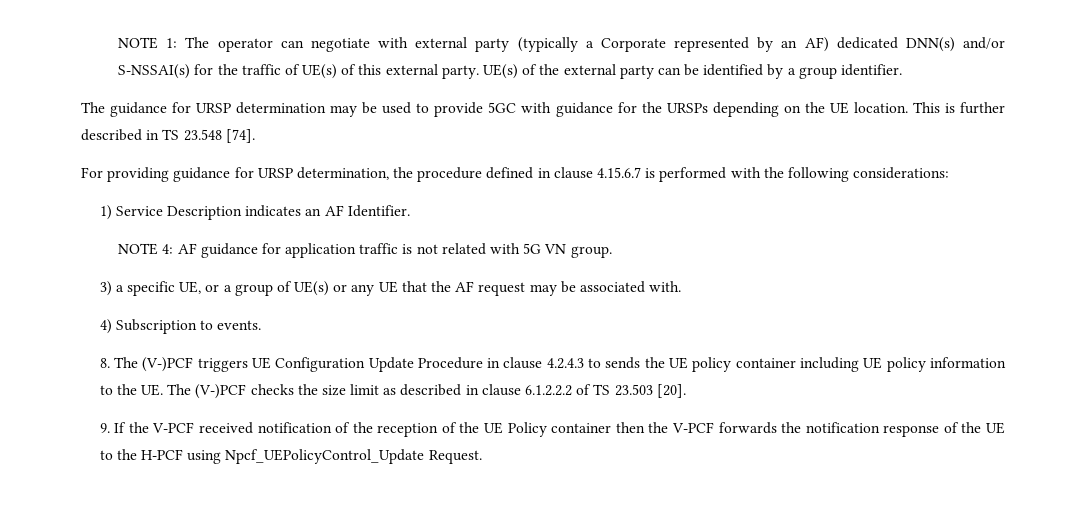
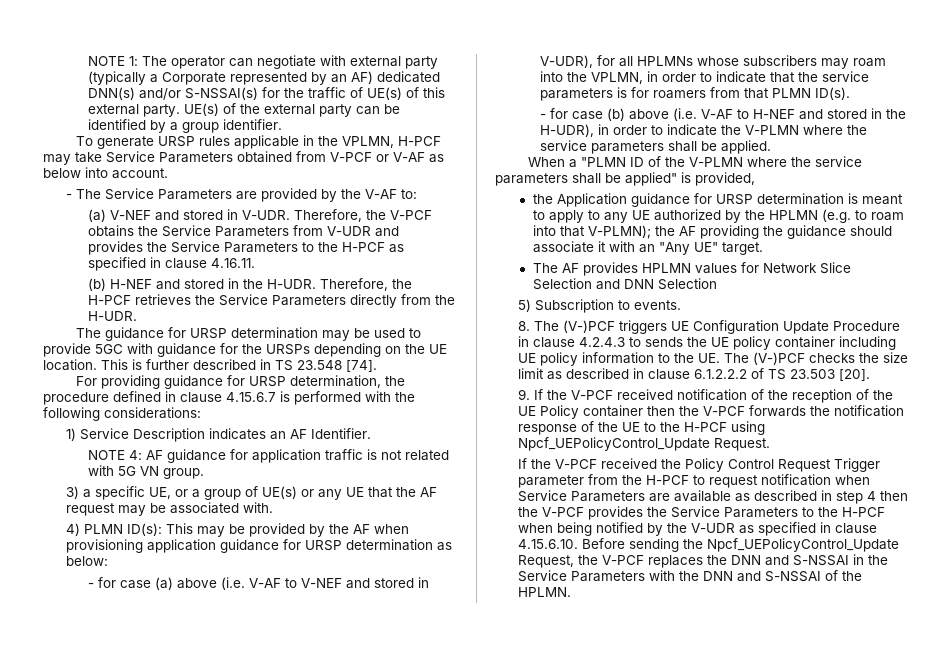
(903, 70) none -> [76,135,442,149] [43,151,444,165] [43,167,168,179] [65,188,417,202] [88,209,433,222] [88,225,400,237] [88,241,405,255] [88,257,256,271] [88,278,413,291] [88,294,456,308] [88,311,138,321] // To generate URSP rules applicable in the VPLMN, H-PCF may take Service Parameters obtained from V-PCF or V-AF as below into account. // - The Service Parameters are provided by the V-AF to: // (a) V-NEF and stored in V-UDR. Therefore, the V-PCF obtains the Service Parameters from V-UDR and provides the Service Parameters to the H-PCF as specified in clause 4.16.11. // (b) H-NEF and stored in the H-UDR. Therefore, the H-PCF retrieves the Service Parameters directly from the H-UDR.
(112, 326) none -> [83,523,409,537] [65,539,452,553] [65,556,108,566] [88,577,430,590] [540,55,887,69] [540,71,870,84] [540,87,851,101] [540,108,907,121] [540,124,868,137] [540,140,772,154] [528,156,863,168] [495,172,755,186] [532,193,903,207] [532,209,904,223] [532,225,892,239] [532,241,763,255] [532,262,851,276] [532,278,717,290] [517,299,531,312] PLMN ID(s): This may be provided by the AF when provisioning application guidance for URSP determination as below: // - for case (a) above (i.e. V-AF to V-NEF and stored in V-UDR), for all HPLMNs whose subscribers may roam into the VPLMN, in order to indicate that the service parameters is for roamers from that PLMN ID(s). // - for case (b) above (i.e. V-AF to H-NEF and stored in the H-UDR), in order to indicate the V-PLMN where the service parameters shall be applied. // When a "PLMN ID of the V-PLMN where the service parameters shall be applied" is provided, // the Application guidance for URSP determination is meant to apply to any UE authorized by the HPLMN (e.g. to roam into that V-PLMN); the AF providing the guidance should associate it with an "Any UE" target. // The AF provides HPLMN values for Network Slice Selection and DNN Selection // 5)
(482, 457) none -> [517,458,880,472] [517,474,870,488] [517,490,908,504] [517,506,885,520] [517,522,877,536] [517,538,899,552] [517,554,888,568] [517,570,862,582] [517,587,571,597] // If the V-PCF received the Policy Control Request Trigger parameter from the H-PCF to request notification when Service Parameters are available as described in step 4 then the V-PCF provides the Service Parameters to the H-PCF when being notified by the V-UDR as specified in clause 4.15.6.10. Before sending the Npcf_UEPolicyControl_Update Request, the V-PCF replaces the DNN and S-NSSAI in the Service Parameters with the DNN and S-NSSAI of the HPLMN.

